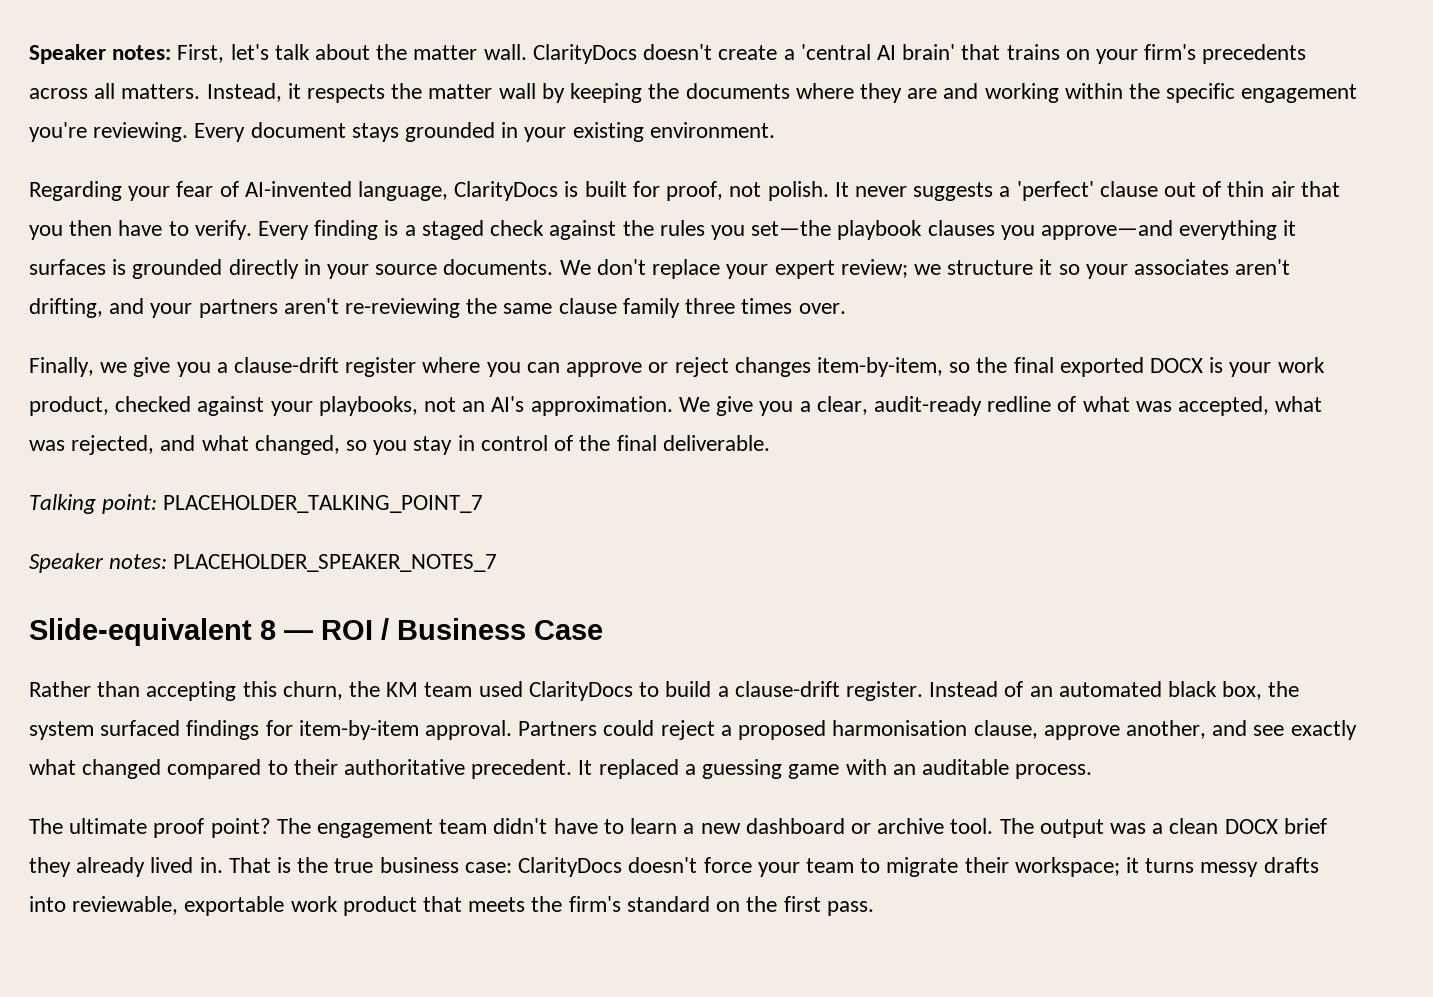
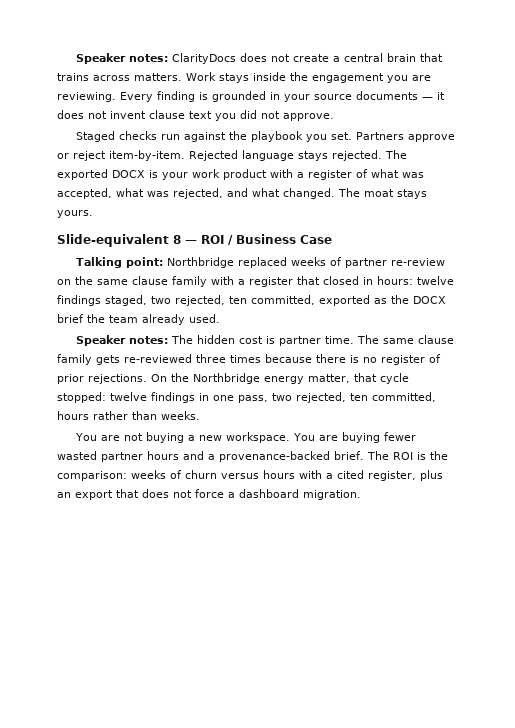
[29,44,1307,64] [29,83,1358,103] [29,122,775,142] [29,181,1340,201] [29,220,1297,240] [29,259,1291,279] [29,298,846,318] [29,357,1054,377] Speaker notes: First, let's talk about the matter wall. ClarityDocs doesn't create a 'central AI brain' that trains on your firm's precedents across all matters. Instead, it respects the matter wall by keeping the documents where they are and working within the specific engagement you're reviewing. Every document stays grounded in your existing environment. // Regarding your fear of AI-invented language, ClarityDocs is built for proof, not polish. It never suggests a 'perfect' clause out of thin air that you then have to verify. Every finding is a staged check against the rules you set—the playbook clauses you approve—and everything it surfaces is grounded directly in your source documents. We don't replace your expert review; we structure it so your associates aren't drifting, and your partners aren't re-reviewing the same clause family three times over. // Finally, we give you a clause-drift register where you can approve or reject changes item-by-item, so the final -> [75,53,443,64] [57,72,431,83] [57,91,445,102] [57,110,334,121] [75,131,455,142] [57,150,407,161] Speaker notes: ClarityDocs does not create a central brain that trains across matters. Work stays inside the engagement you are reviewing. Every finding is grounded in your source documents — it does not invent clause text you did not approve. // Staged checks run against the playbook you set. Partners approve or reject item-by-item. Rejected language stays rejected. The
[29,396,1052,416] product, checked against your playbooks, not an AI's approximation. We give you a clear, audit-ready redline -> [223,169,352,180] product with a register
[254,435,770,455] [29,494,484,514] [29,553,498,573] changed, so you stay in control of the final deliverable. // Talking point: PLACEHOLDER_TALKING_POINT_7 // Speaker notes: PLACEHOLDER_SPEAKER_NOTES_7 -> [283,188,427,199] [57,210,93,218] changed. The moat stays yours.
[29,681,1300,701] [29,720,1357,740] [29,759,1093,779] [29,818,1327,838] [29,857,1319,877] [29,896,874,916] Rather than accepting this churn, the KM team used ClarityDocs to build a clause-drift register. Instead of an automated black box, the system surfaced findings for item-by-item approval. Partners could reject a proposed harmonisation clause, approve another, and see exactly what changed compared to their authoritative precedent. It replaced a guessing game with an auditable process. // The ultimate proof point? The engagement team didn't have to learn a new dashboard or archive tool. The output was a clean DOCX brief they already lived in. That is the true business case: ClarityDocs doesn't force your team to migrate their workspace; it turns messy drafts into reviewable, exportable work product that meets the firm's standard on the first pass. -> [75,257,445,268] [57,276,454,287] [57,295,446,306] [57,314,220,325] [75,335,454,346] [57,354,441,365] [57,373,409,384] [57,392,436,403] [57,411,200,420] [74,432,416,443] [57,451,448,462] [57,470,443,481] [57,489,361,500] Talking point: Northbridge replaced weeks of partner re-review on the same clause family with a register that closed in hours: twelve findings staged, two rejected, ten committed, exported as the DOCX brief the team already used. // Speaker notes: The hidden cost is partner time. The same clause family gets re-reviewed three times because there is no register of prior rejections. On the Northbridge energy matter, that cycle stopped: twelve findings in one pass, two rejected, ten committed, hours rather than weeks. // You are not buying a new workspace. You are buying fewer wasted partner hours and a provenance-backed brief. The ROI is the comparison: weeks of churn versus hours with a cited register, plus an export that does not force a dashboard migration.

